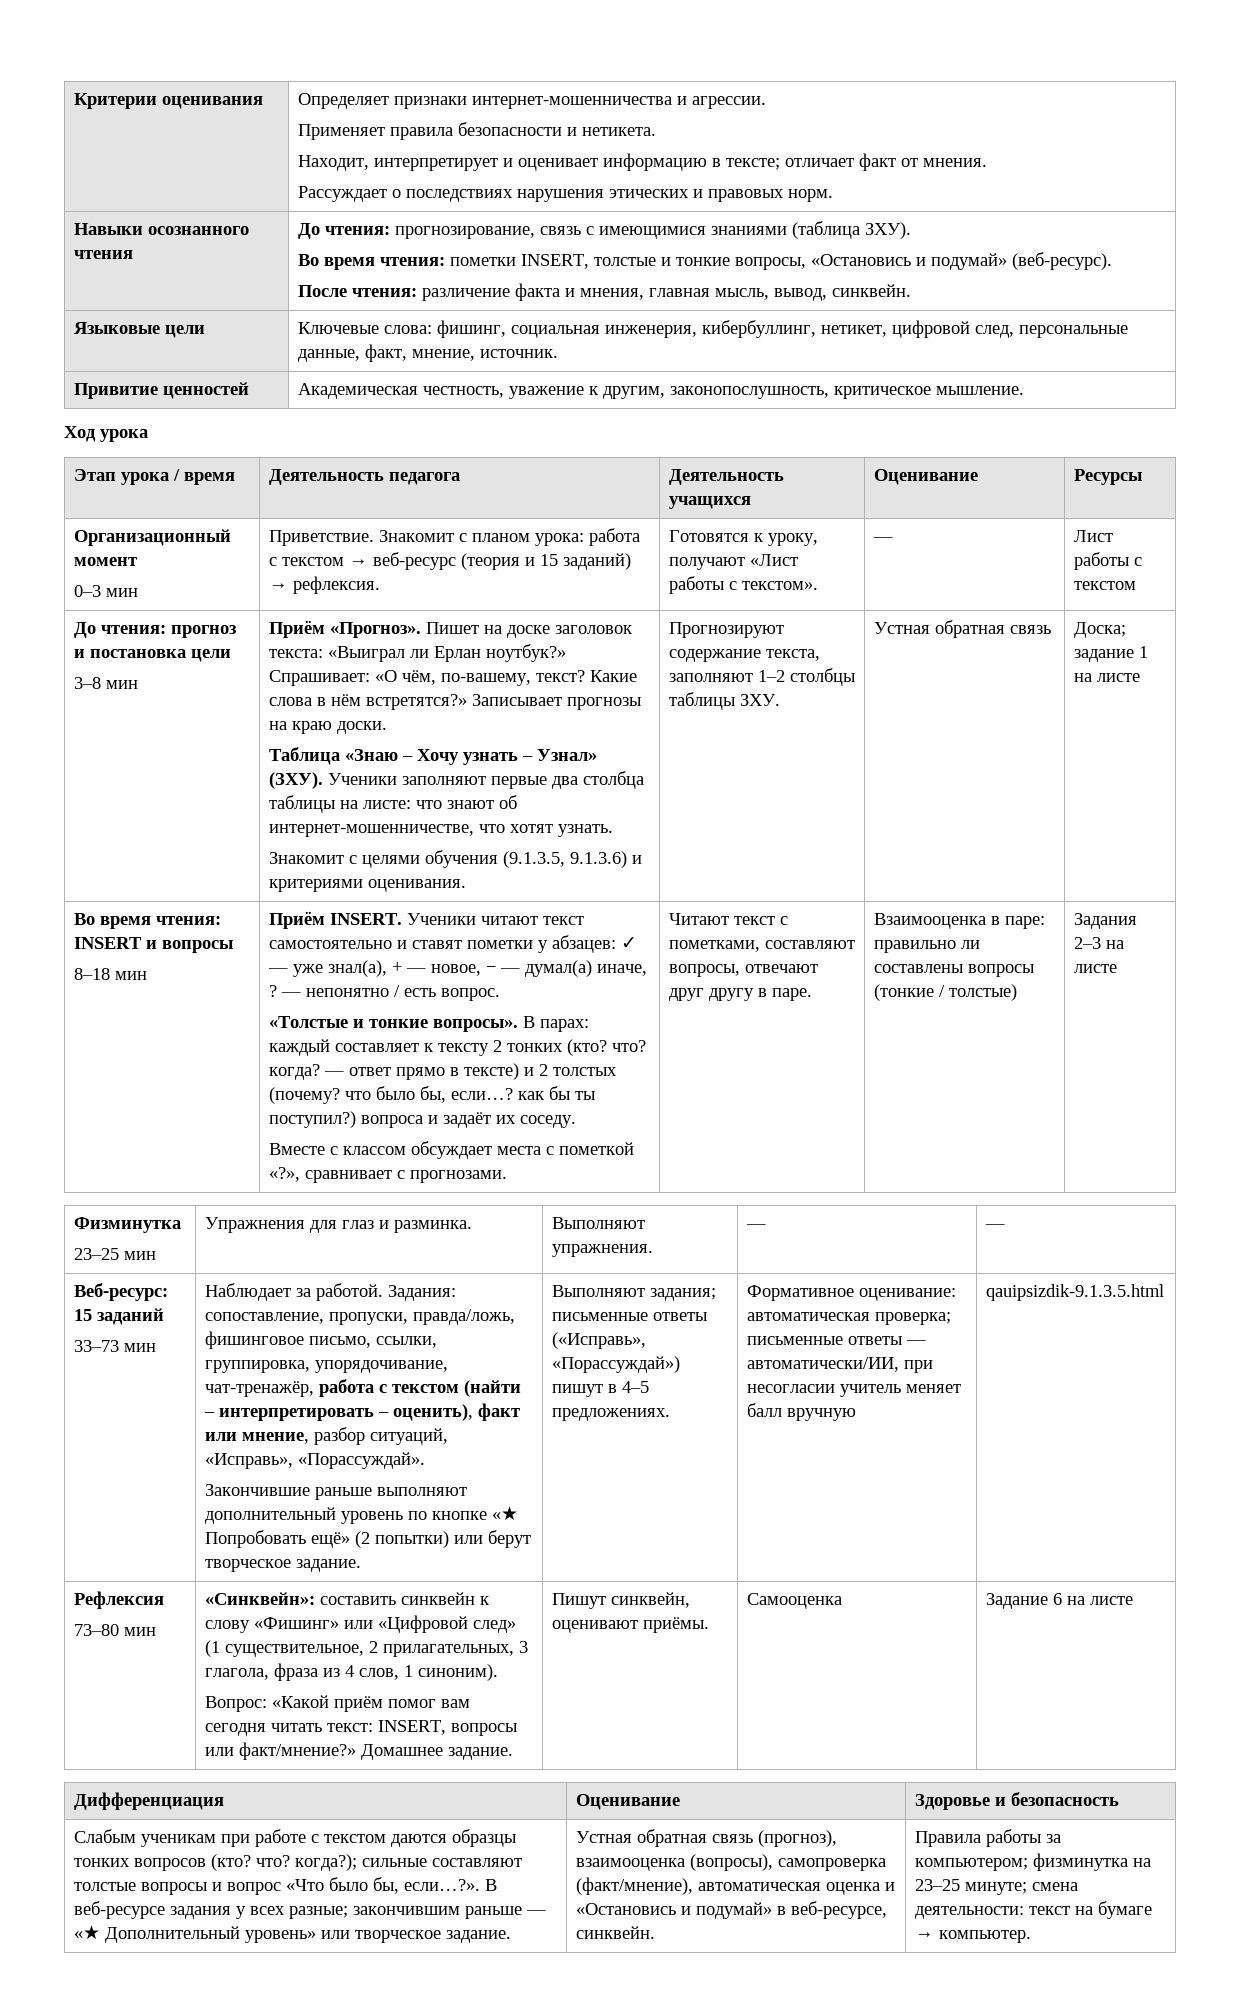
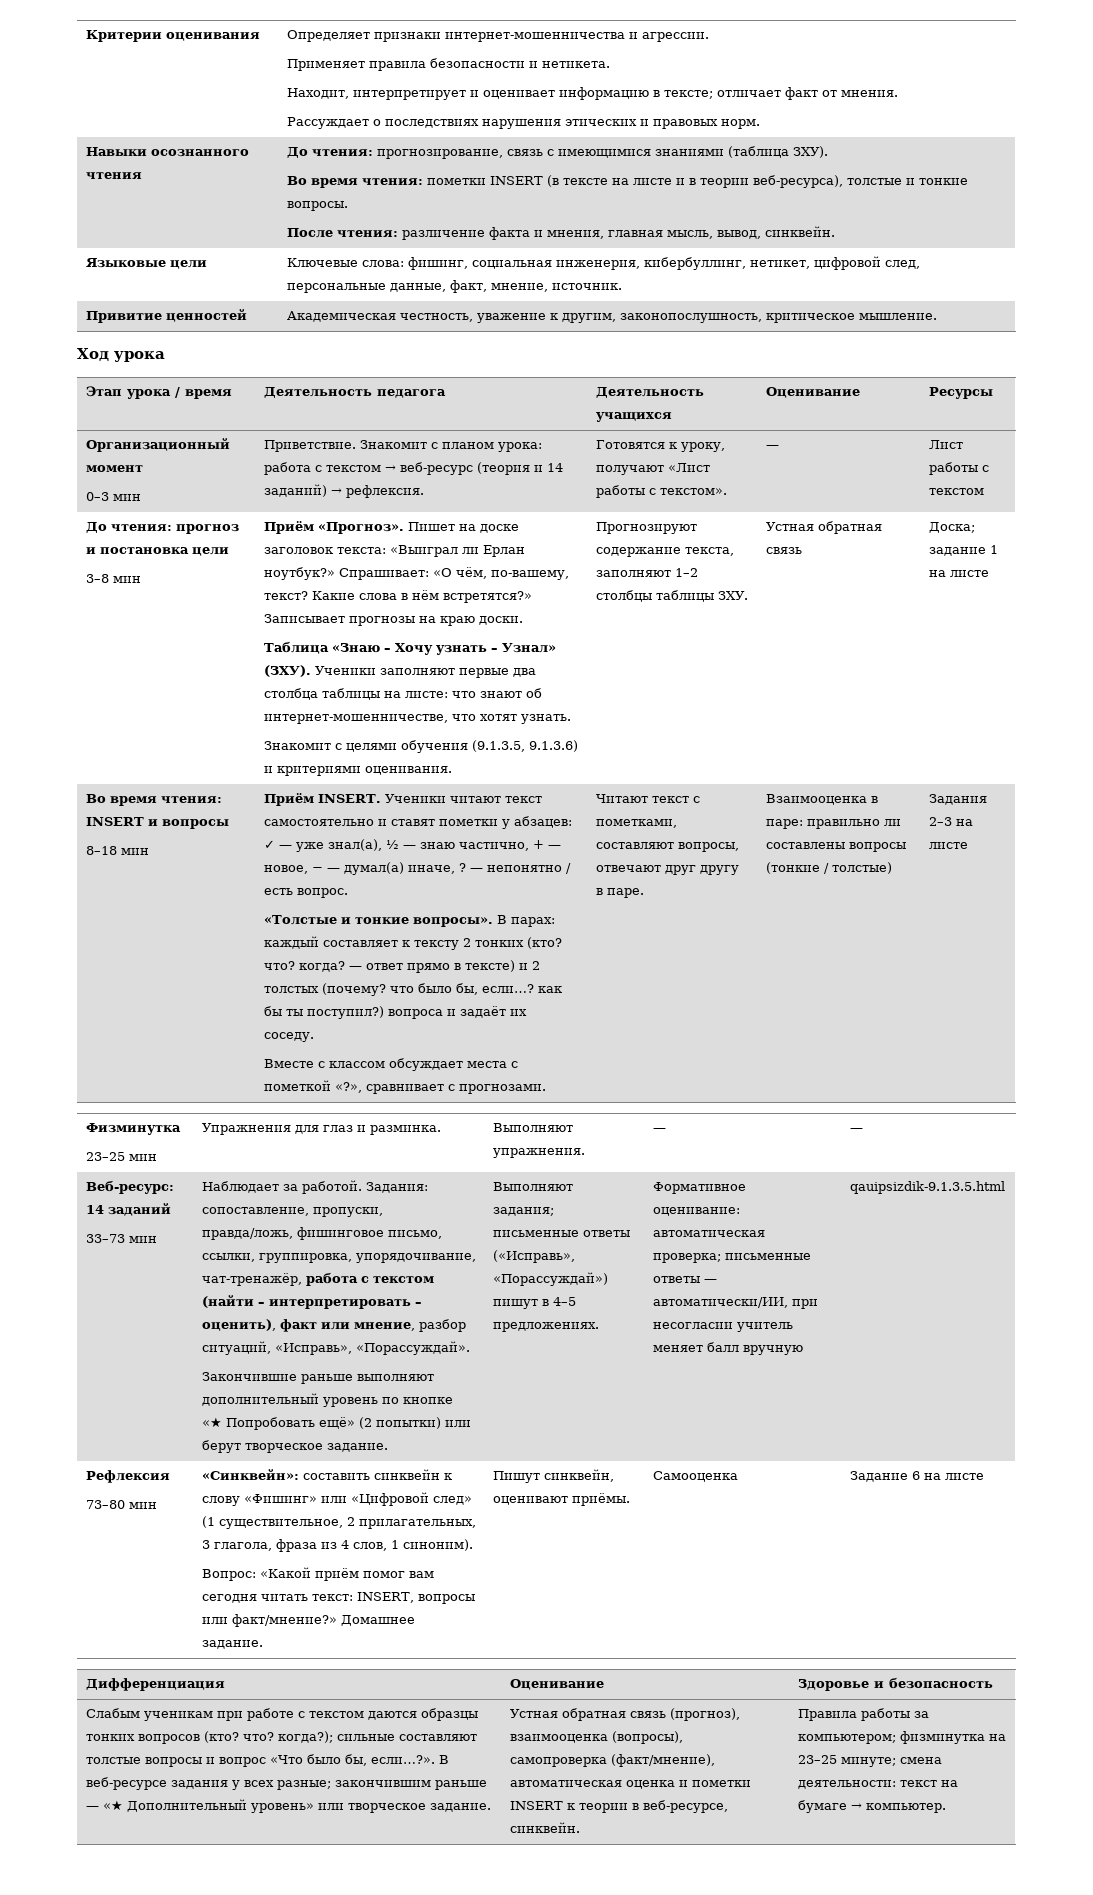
[520,252,1112,270] INSERT, толстые и тонкие вопросы, «Остановись и подумай» (веб-ресурс). -> [489,175,968,188] [286,201,348,211] INSERT (в тексте на листе и в теории веб-ресурса), толстые и тонкие вопросы.
[539,554,558,566] 15 -> [546,463,563,472] 14
(387, 968) none -> [385,840,529,851] ½ — знаю частично,
[73,1309,92,1321] 15 -> [85,1205,104,1214] 14
[575,1902,772,1919] «Остановись и подумай» -> [691,1780,751,1787] [509,1801,628,1813] пометки INSERT к теории

